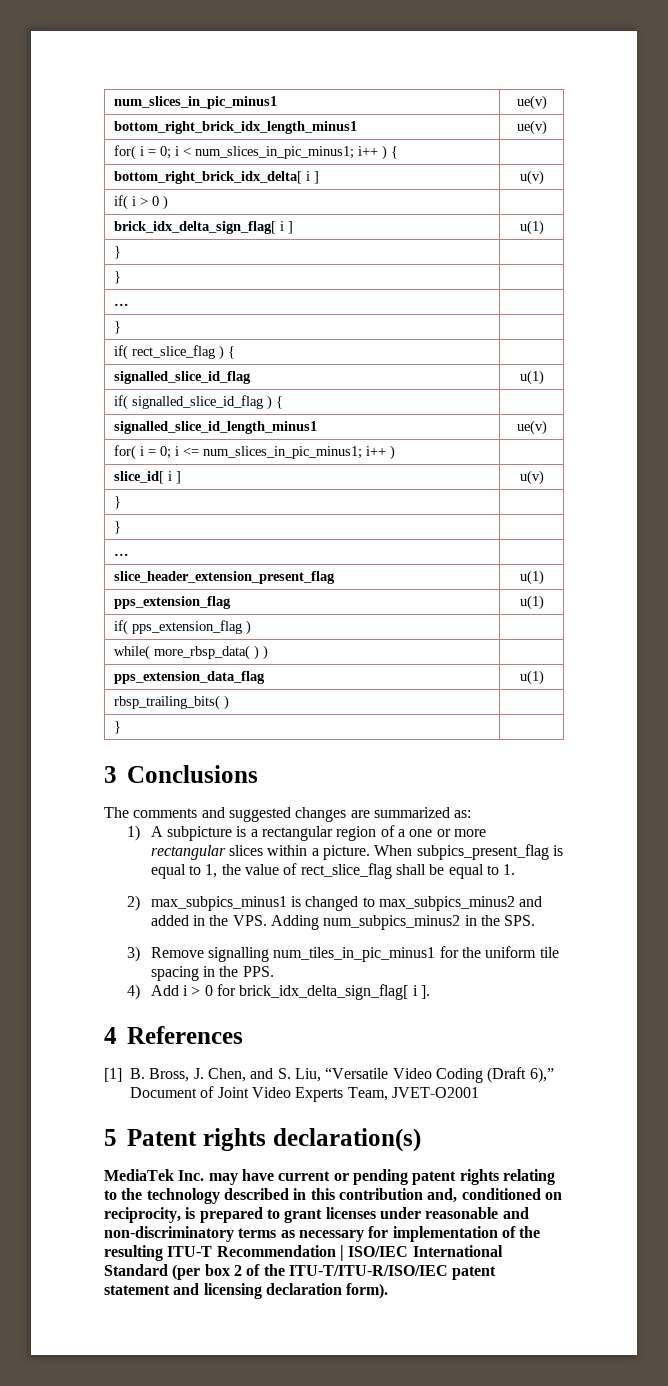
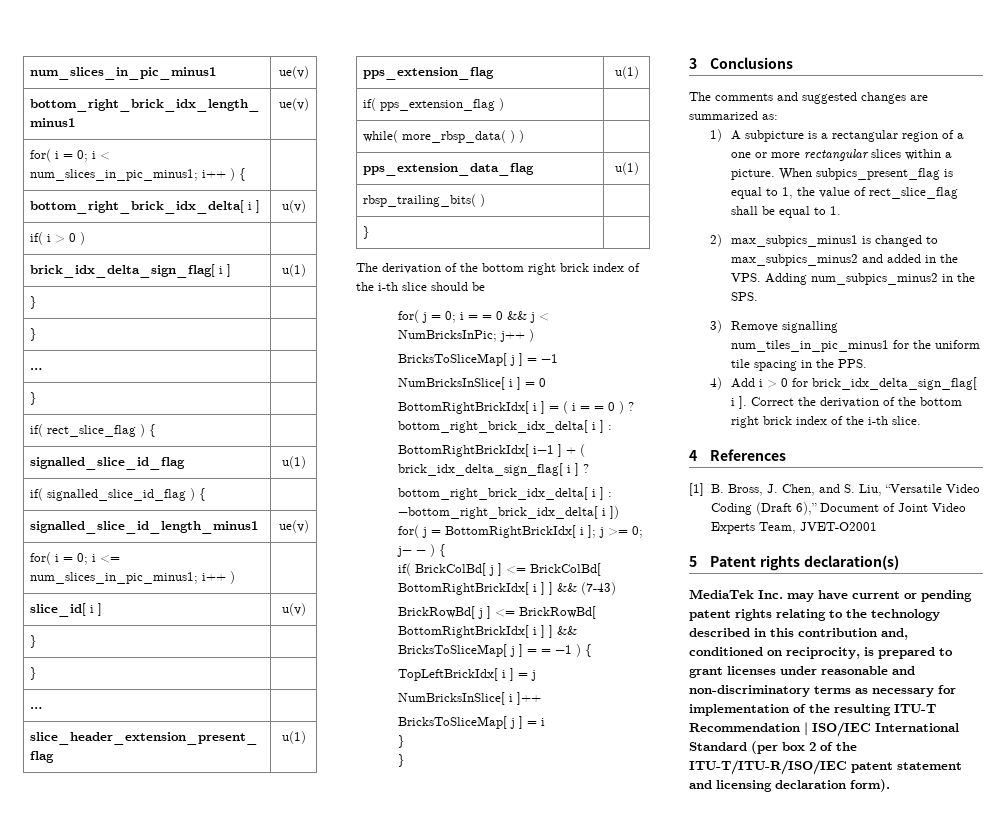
(121, 727) none -> [356,263,640,275] [356,282,485,291] [397,310,549,323] [397,329,534,342] [397,353,558,366] [397,377,546,390] [397,401,634,414] [397,420,612,433] [397,444,585,457] [397,463,589,476] [397,487,612,500] [397,506,619,519] [397,525,643,538] [396,544,446,557] [397,563,601,576] [397,582,616,595] [397,606,596,619] [397,625,577,638] [397,644,592,657] [397,668,536,681] [397,692,541,705] [397,716,545,729] [397,735,405,748] [397,754,405,767] // The derivation of the bottom right brick index of the i-th slice should be // for( j = 0; i = = 0 && j < NumBricksInPic; j++ ) // BricksToSliceMap[ j ] = −1 // NumBricksInSlice[ i ] = 0 // BottomRightBrickIdx[ i ] = ( i = = 0 ) ? bottom_right_brick_idx_delta[ i ] : // BottomRightBrickIdx[ i−1 ] + ( brick_idx_delta_sign_flag[ i ] ? // bottom_right_brick_idx_delta[ i ] : −bottom_right_brick_idx_delta[ i ]) // for( j = BottomRightBrickIdx[ i ]; j >= 0; j− − ) { // if( BrickColBd[ j ] <= BrickColBd[ BottomRightBrickIdx[ i ] ] && (7-43) // BrickRowBd[ j ] <= BrickRowBd[ BottomRightBrickIdx[ i ] ] && BricksToSliceMap[ j ] = = −1 ) { // TopLeftBrickIdx[ i ] = j // NumBricksInSlice[ i ]++ // BricksToSliceMap[ j ] = i // } // }
(430, 992) none -> [750,397,962,408] [730,416,921,428] Correct the derivation of the bottom right brick index of the i-th slice.

